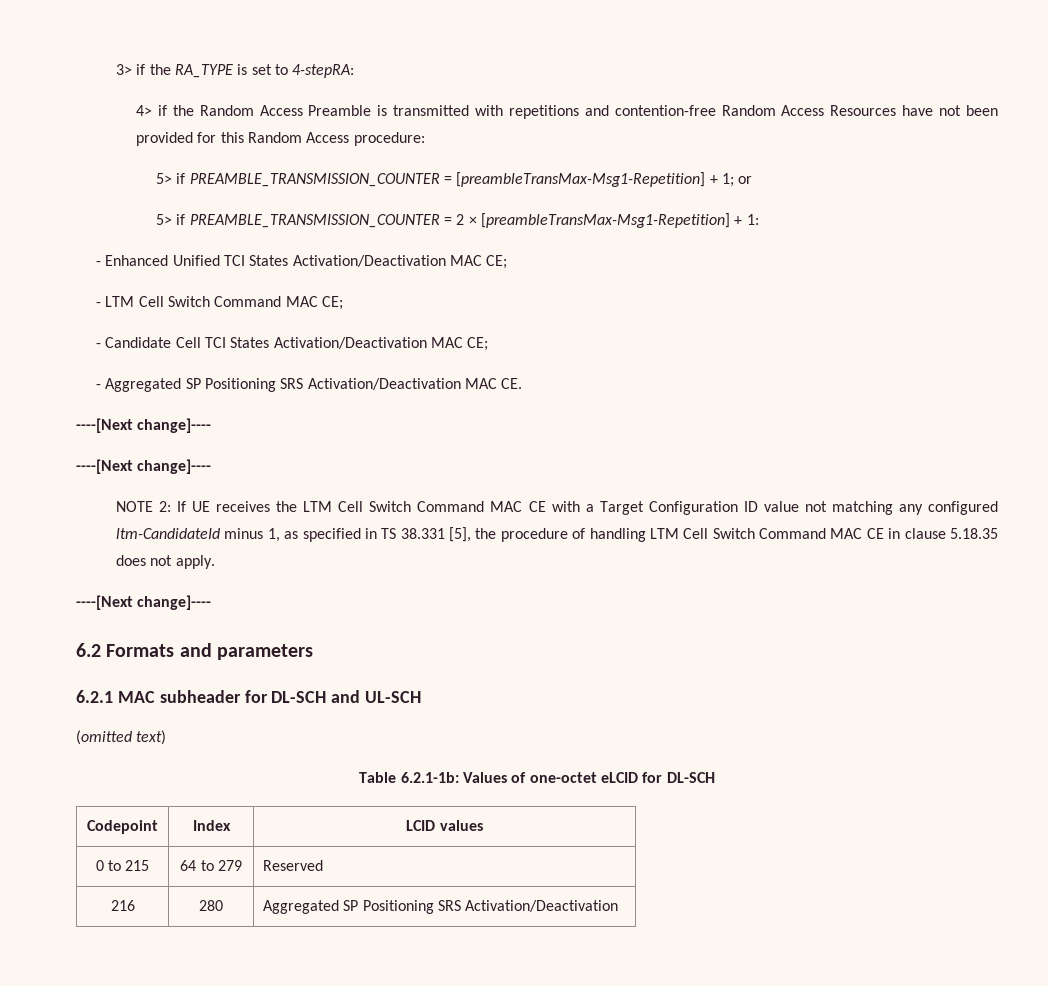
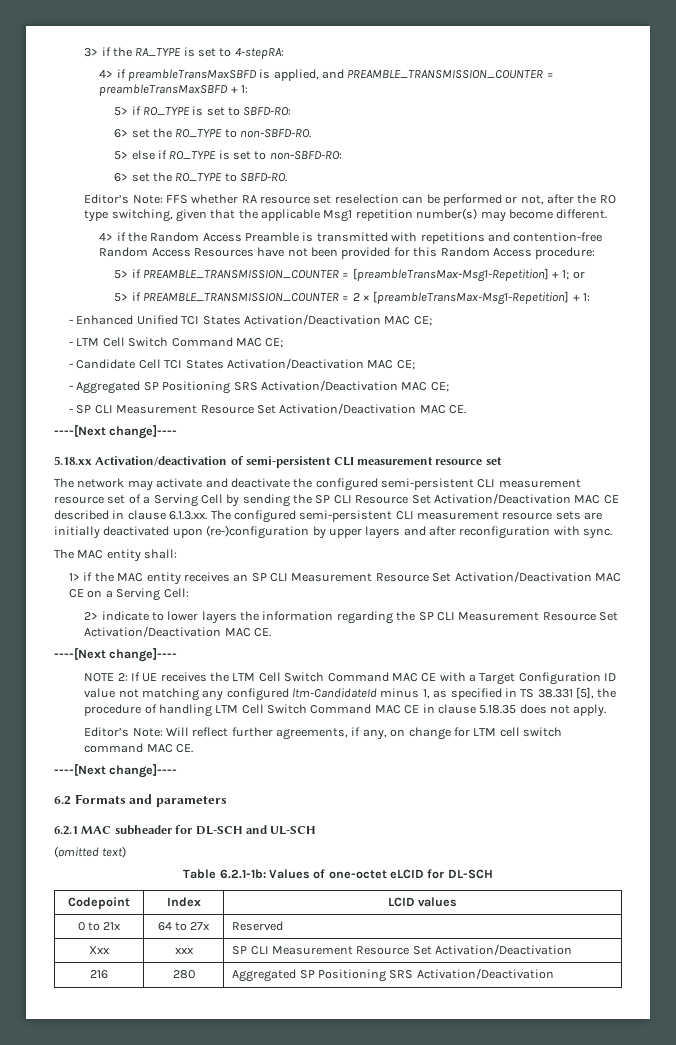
(355, 71) none -> [99,69,554,81] [99,84,248,96] [114,106,292,116] [114,128,312,138] [114,150,342,160] [114,172,288,182] [84,194,616,206] [84,208,608,222] // 4> if preambleTransMaxSBFD is applied, and PREAMBLE_TRANSMISSION_COUNTER = preambleTransMaxSBFD + 1: // 5> if RO_TYPE is set to SBFD-RO: // 6> set the RO_TYPE to non-SBFD-RO. // 5> else if RO_TYPE is set to non-SBFD-RO: // 6> set the RO_TYPE to SBFD-RO. // Editor’s Note: FFS whether RA resource set reselection can be performed or not, after the RO type switching, given that the applicable Msg1 repetition number(s) may become different.
[501,378,523,389] [76,418,212,433] CE. // ----[Next change]---- -> [430,382,449,392] [69,403,467,414] [54,425,178,439] [54,456,502,468] [54,478,581,491] [54,493,619,507] [54,510,603,523] [54,525,613,539] [54,549,178,562] [69,571,621,585] [69,588,189,601] [84,611,618,624] [84,626,271,637] CE; // - SP CLI Measurement Resource Set Activation/Deactivation MAC CE. // ----[Next change]---- // 5.18.xx Activation/deactivation of semi-persistent CLI measurement resource set // The network may activate and deactivate the configured semi-persistent CLI measurement resource set of a Serving Cell by sending the SP CLI Resource Set Activation/Deactivation MAC CE described in clause 6.1.3.xx. The configured semi-persistent CLI measurement resource sets are initially deactivated upon (re-)configuration by upper layers and after reconfiguration with sync. // The MAC entity shall: // 1> if the MAC entity receives an SP CLI Measurement Resource Set Activation/Deactivation MAC CE on a Serving Cell: // 2> indicate to lower layers the information regarding the SP CLI Measurement Resource Set Activation/Deactivation MAC CE.
(215, 562) none -> [84,727,562,740] [84,743,193,753] // Editor’s Note: Will reflect further agreements, if any, on change for LTM cell switch command MAC CE.
[125,860,150,871] 215 -> [103,922,122,930] 21x
[217,860,242,871] 279 -> [190,922,211,930] 27x
(324, 865) none -> [89,946,110,954] [174,948,194,954] [232,944,573,955] // Xxx | xxx | SP CLI Measurement Resource Set Activation/Deactivation

